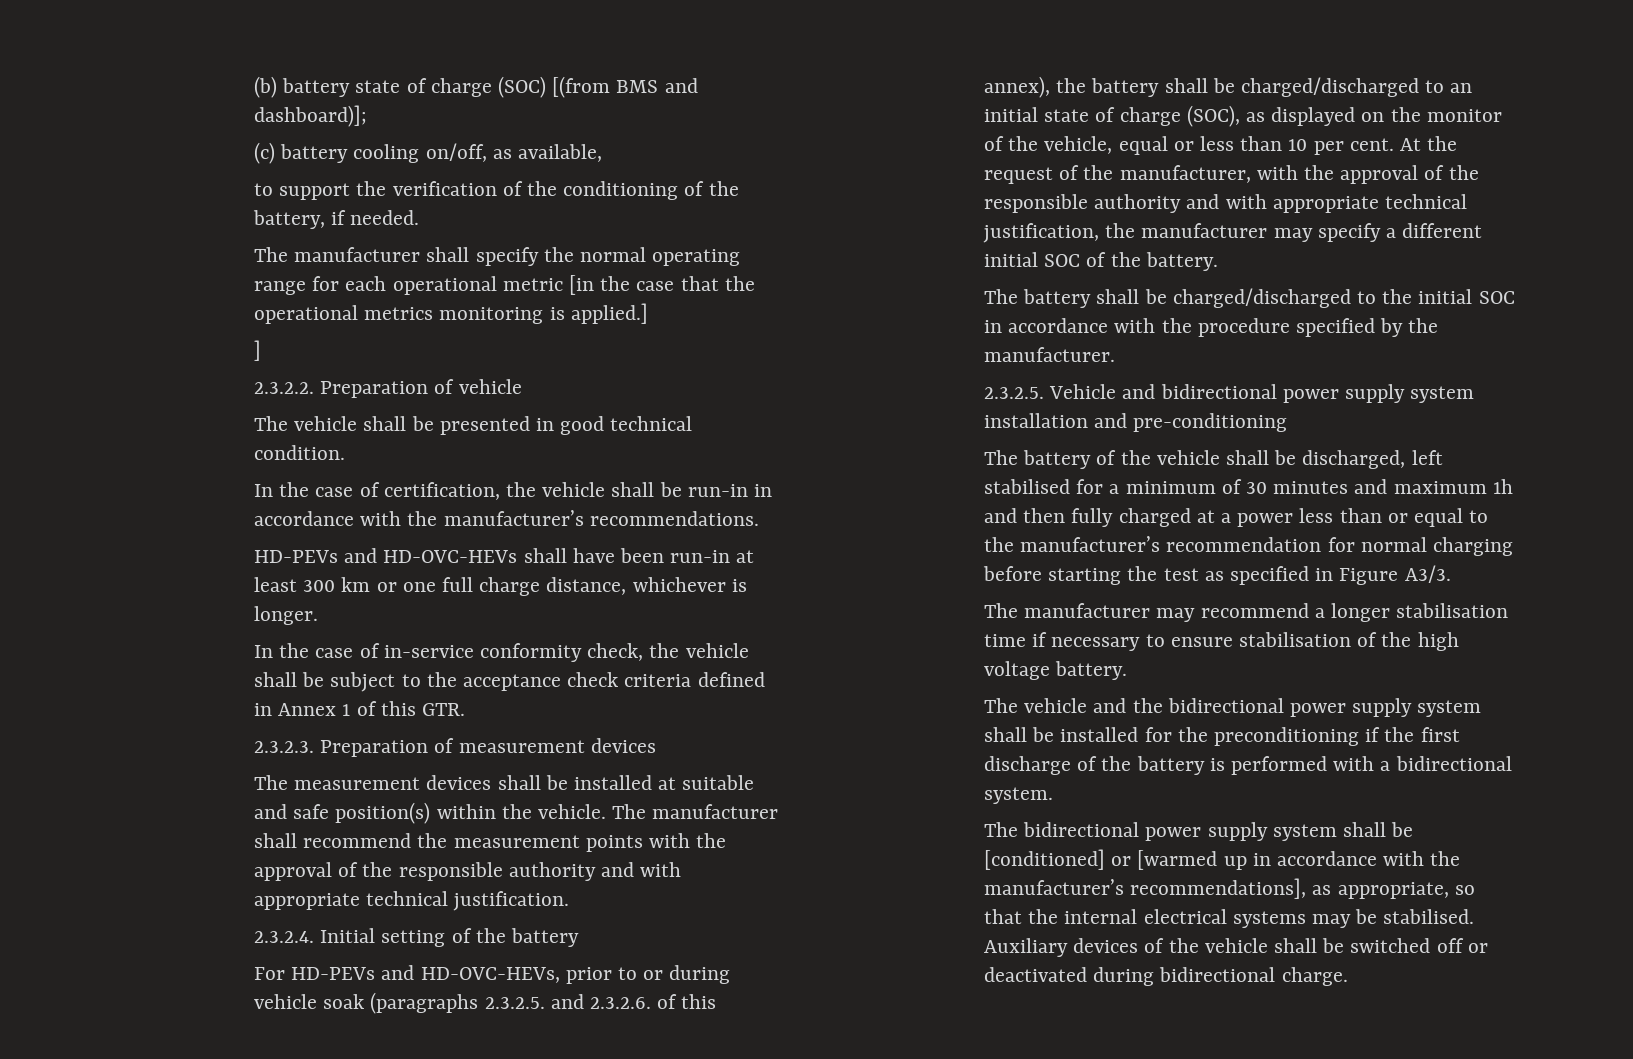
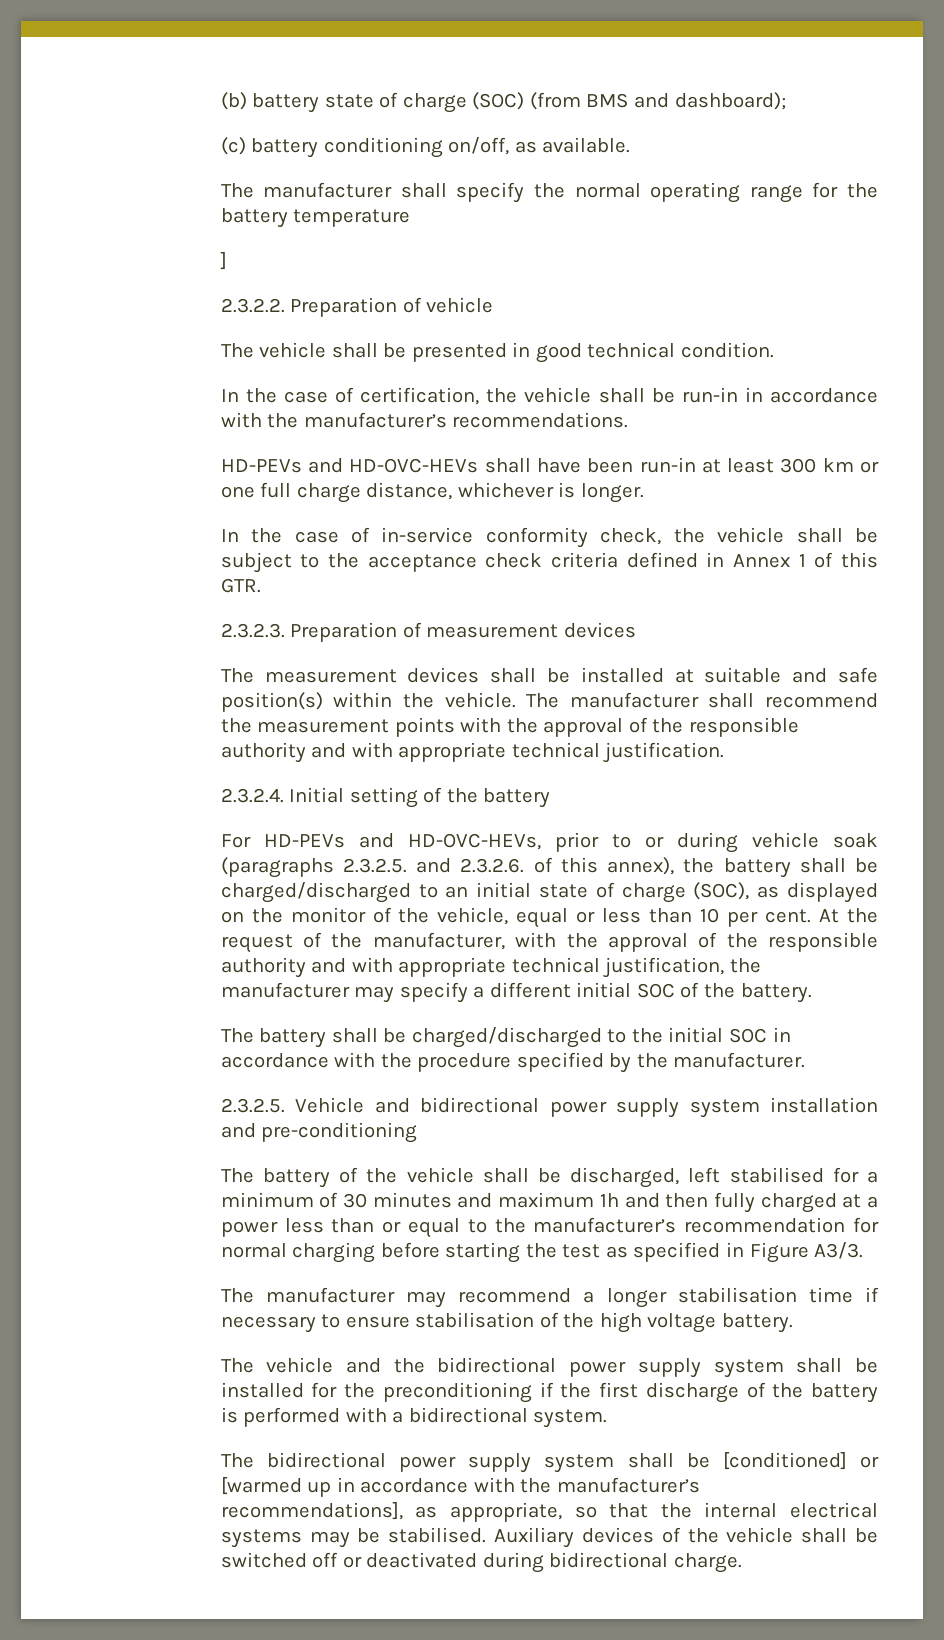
[552,76,611,98] [(from -> [529,92,581,110] (from
[254,105,368,127] dashboard)]; -> [674,92,786,110] dashboard);
[353,144,420,163] cooling -> [323,137,443,158] conditioning
[518,144,603,162] [254,181,739,200] [253,210,420,229] available, // to support the verification of the conditioning of the battery, if needed. -> [542,137,631,153] available.
[345,275,755,295] [254,303,648,324] each operational metric [in the case that the operational metrics monitoring is applied.] -> [847,183,879,198] [220,208,411,228] the battery temperature

